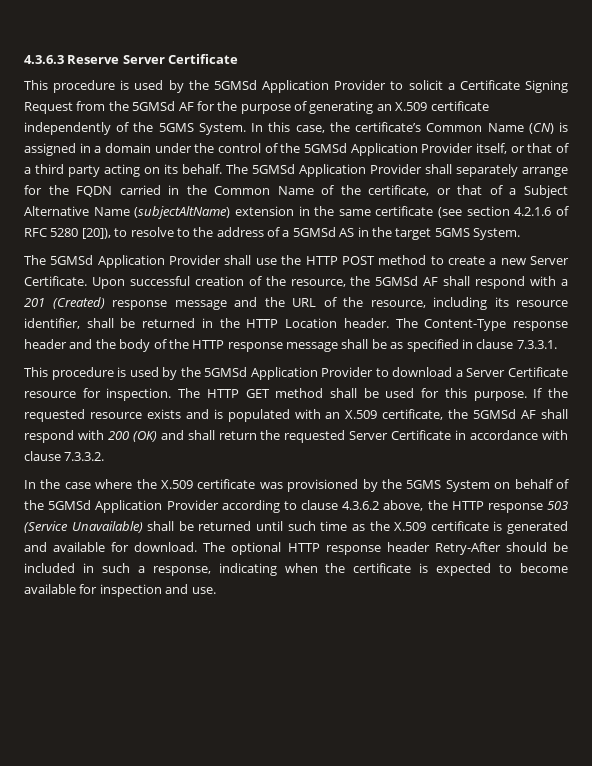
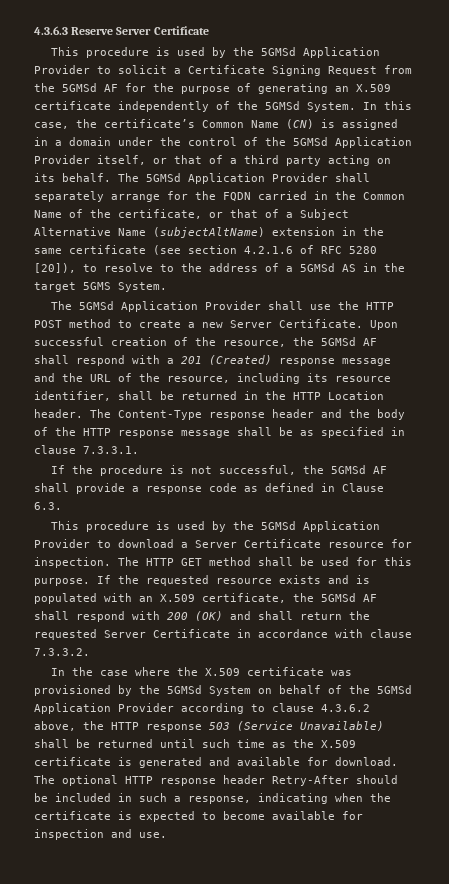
[158,123,194,132] 5GMS -> [265,101,300,110] 5GMSd
(557, 344) none -> [50,465,387,476] [34,483,384,494] [34,502,62,510] // If the procedure is not successful, the 5GMSd AF shall provide a response code as defined in Clause 6.3.
[406,480,442,489] 5GMS -> [167,685,202,694] 5GMSd

